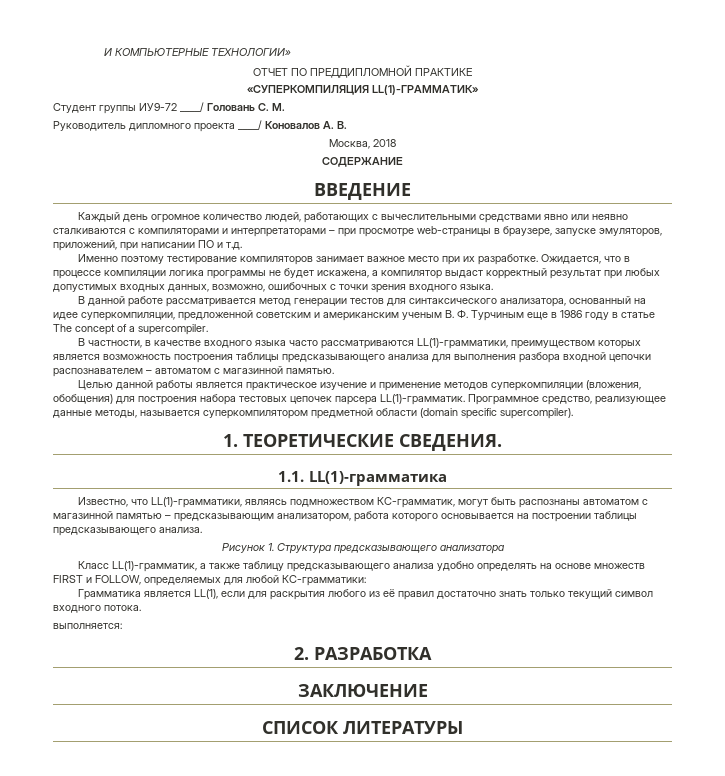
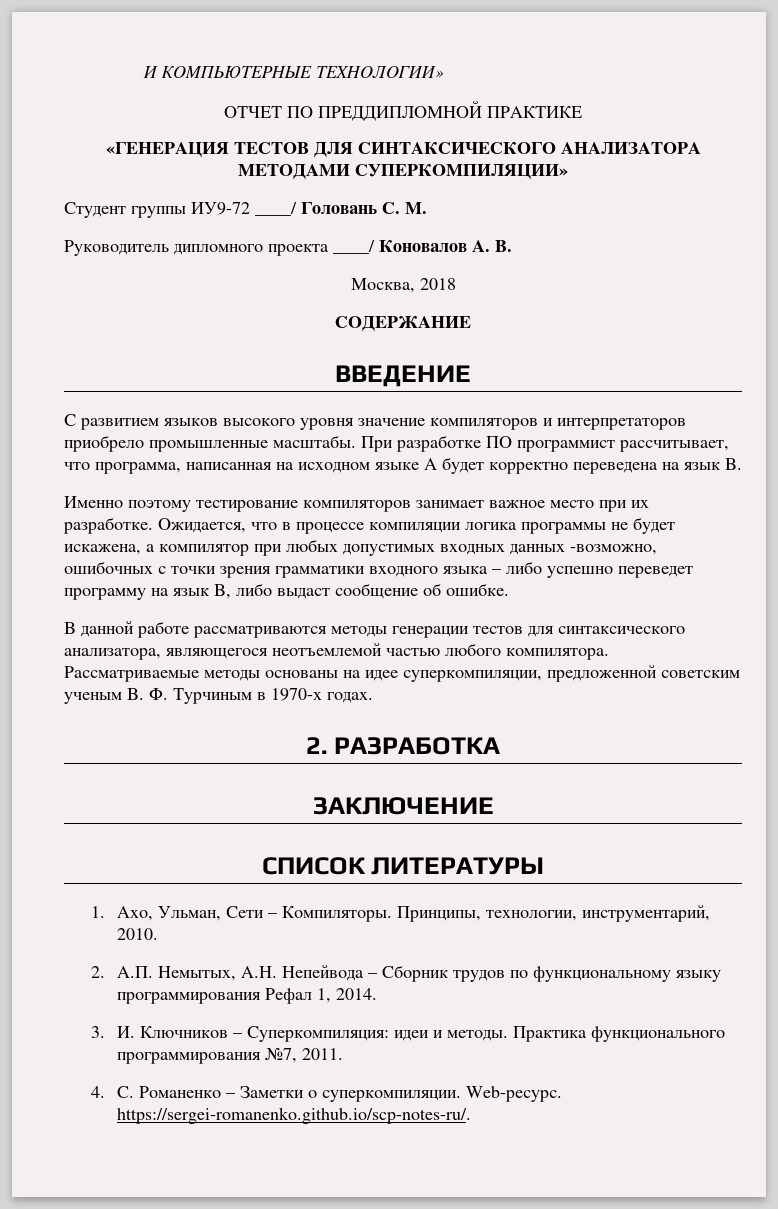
[247,85,479,95] «СУПЕРКОМПИЛЯЦИЯ LL(1)-ГРАММАТИК» -> [105,142,701,158] [238,164,568,180] «ГЕНЕРАЦИЯ ТЕСТОВ ДЛЯ СИНТАКСИЧЕСКОГО АНАЛИЗАТОРА МЕТОДАМИ СУПЕРКОМПИЛЯЦИИ»
[78,212,629,223] [53,226,662,237] [53,240,242,251] Каждый день огромное количество людей, работающих с вычеслительными средствами явно или неявно сталкиваются с компиляторами и интерпретаторами – при просмотре web-страницы в браузере, запуске эмуляторов, приложений, при написании ПО и т.д. -> [64,414,686,430] [64,435,729,452] [64,457,742,474] С развитием языков высокого уровня значение компиляторов и интерпретаторов приобрело промышленные масштабы. При разработке ПО программист рассчитывает, что программа, написанная на исходном языке A будет корректно переведена на язык B.
[445,268,601,279] выдаст корректный результат -> (249, 550) none
[168,284,265,292] данных, возможно, -> [510,544,657,555] данных -возможно,
[409,284,493,292] входного языка. -> [275,561,693,578] [64,583,509,600] грамматики входного языка – либо успешно переведет программу на язык B, либо выдаст сообщение об ошибке.
[166,298,292,307] рассматривается метод -> [193,626,387,638] рассматриваются методы
[569,296,632,304] основанный -> [166,643,609,660] [64,666,338,682] являющегося неотъемлемой частью любого компилятора. Рассматриваемые методы основаны
[314,312,399,321] и американским -> (740, 674) none
[527,310,655,320] [53,324,208,335] [78,338,642,349] [53,352,651,363] [53,366,334,377] [78,380,642,391] [53,394,666,405] [53,408,573,419] [223,434,502,451] [278,471,447,486] [78,497,649,508] [53,511,637,522] [53,527,202,536] [221,543,504,554] [78,561,646,572] [53,575,366,586] [78,589,654,600] [53,605,141,613] [53,623,122,629] еще в 1986 году в статье The concept of a supercompiler. // В частности, в качестве входного языка часто рассматриваются LL(1)-грамматики, преимуществом которых является возможность построения таблицы предсказывающего анализа для выполнения разбора входной цепочки распознавателем – автоматом с магазинной памятью. // Целью данной работы является практическое изучение и применение методов суперкомпиляции (вложения, обобщения) для построения набора тестовых цепочек парсера LL(1)-грамматик. Программное средство, реализующее данные методы, называется суперкомпилятором предметной области (domain specific supercompiler). // 1. ТЕОРЕТИЧЕСКИЕ СВЕДЕНИЯ. // 1.1. LL(1)-грамматика // Известно, что LL(1)-грамматики, являясь подмножеством КС-грамматик, могут быть распознаны автоматом с магазинной памятью – предсказывающим анализатором, работа которого основывается на построении таблицы предсказывающего анализа. // Рисунок 1. Структура предсказывающего анализатора // Класс LL(1)-грамматик, а также таблицу предсказывающего анализа удобно определять на основе множеств FIRST и FOLLOW, определяемых для любой КС-грамматики: // Грамматика является LL(1), если для раскрытия любого из её правил достаточно знать только текущий символ входного потока. // выполняется: -> [257,688,373,703] в 1970-х годах.
(463, 728) none -> [90,905,710,922] [116,928,158,940] [90,965,721,982] [116,988,377,1004] [90,1026,725,1042] [116,1048,343,1064] [90,1086,562,1102] [116,1107,471,1124] // 1. Ахо, Ульман, Сети – Компиляторы. Принципы, технологии, инструментарий, 2010. // 2. А.П. Немытых, А.Н. Непейвода – Cборник трудов по функциональному языку программирования Рефал 1, 2014. // 3. И. Ключников – Суперкомпиляция: идеи и методы. Практика функционального программирования №7, 2011. // 4. C. Романенко – Заметки о суперкомпиляции. Web-ресурс. https://sergei-romanenko.github.io/scp-notes-ru/.

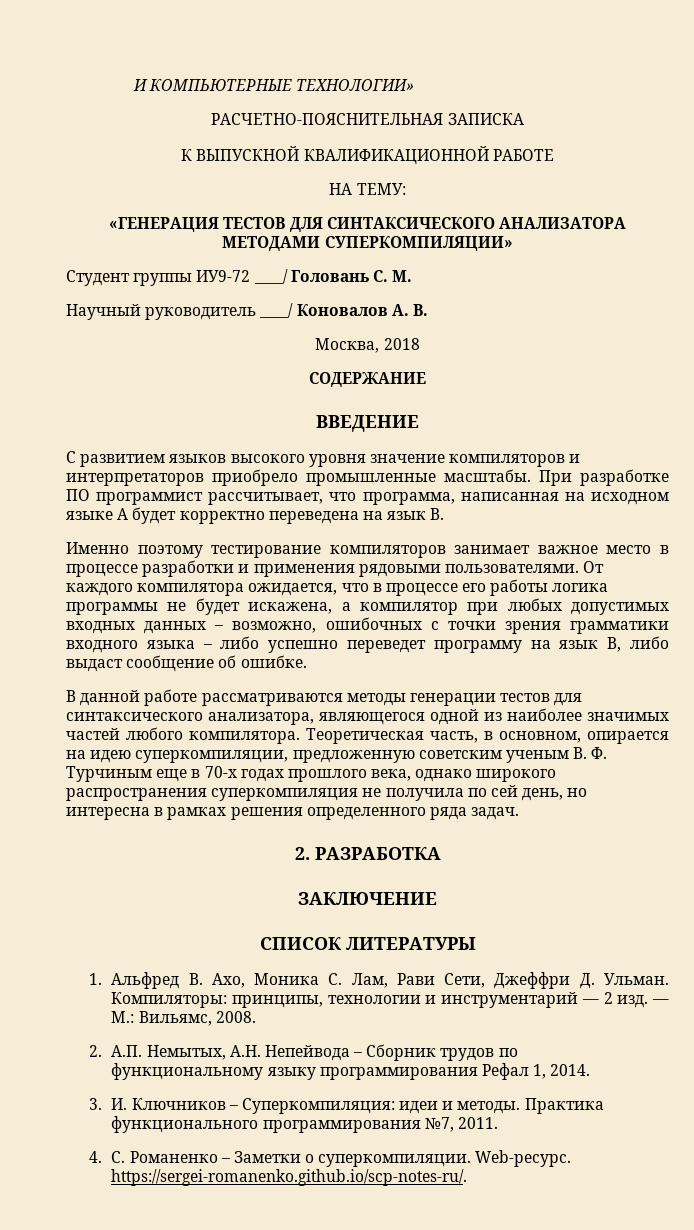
[224,101,582,121] ОТЧЕТ ПО ПРЕДДИПЛОМНОЙ ПРАКТИКЕ -> [211,113,524,125] [181,146,554,165] [329,183,406,195] РАСЧЕТНО-ПОЯСНИТЕЛЬНАЯ ЗАПИСКА // К ВЫПУСКНОЙ КВАЛИФИКАЦИОННОЙ РАБОТЕ // НА ТЕМУ:
[64,240,329,256] Руководитель дипломного проекта -> [66,304,257,320] Научный руководитель
[599,500,649,512] [63,517,246,534] при их разработке. Ожидается, -> [660,545,669,554] [66,560,605,577] [66,583,338,596] в процессе разработки и применения рядовыми пользователями. От каждого компилятора ожидается,
[369,522,461,533] компиляции -> [462,579,549,596] его работы
[570,544,657,555] -возможно, -> [214,621,317,633] – возможно,
[272,643,609,660] [64,665,657,682] неотъемлемой частью любого компилятора. Рассматриваемые методы основаны на идее суперкомпиляции, предложенной -> [430,708,669,725] [66,727,669,744] [66,750,415,763] одной из наиболее значимых частей любого компилятора. Теоретическая часть, в основном, опирается на идею суперкомпиляции, предложенную
[257,688,373,703] в 1970-х годах. -> [156,766,557,782] [66,785,588,801] [66,807,520,820] еще в 70-х годах прошлого века, однако широкого распространения суперкомпиляция не получила по сей день, но интересна в рамках решения определенного ряда задач.
[116,905,710,922] [116,928,158,940] Ахо, Ульман, Сети – Компиляторы. Принципы, технологии, инструментарий, 2010. -> [111,972,670,989] [111,992,669,1008] [111,1011,256,1026] Альфред В. Ахо, Моника С. Лам, Рави Сети, Джеффри Д. Ульман. Компиляторы: принципы, технологии и инструментарий — 2 изд. — М.: Вильямс, 2008.

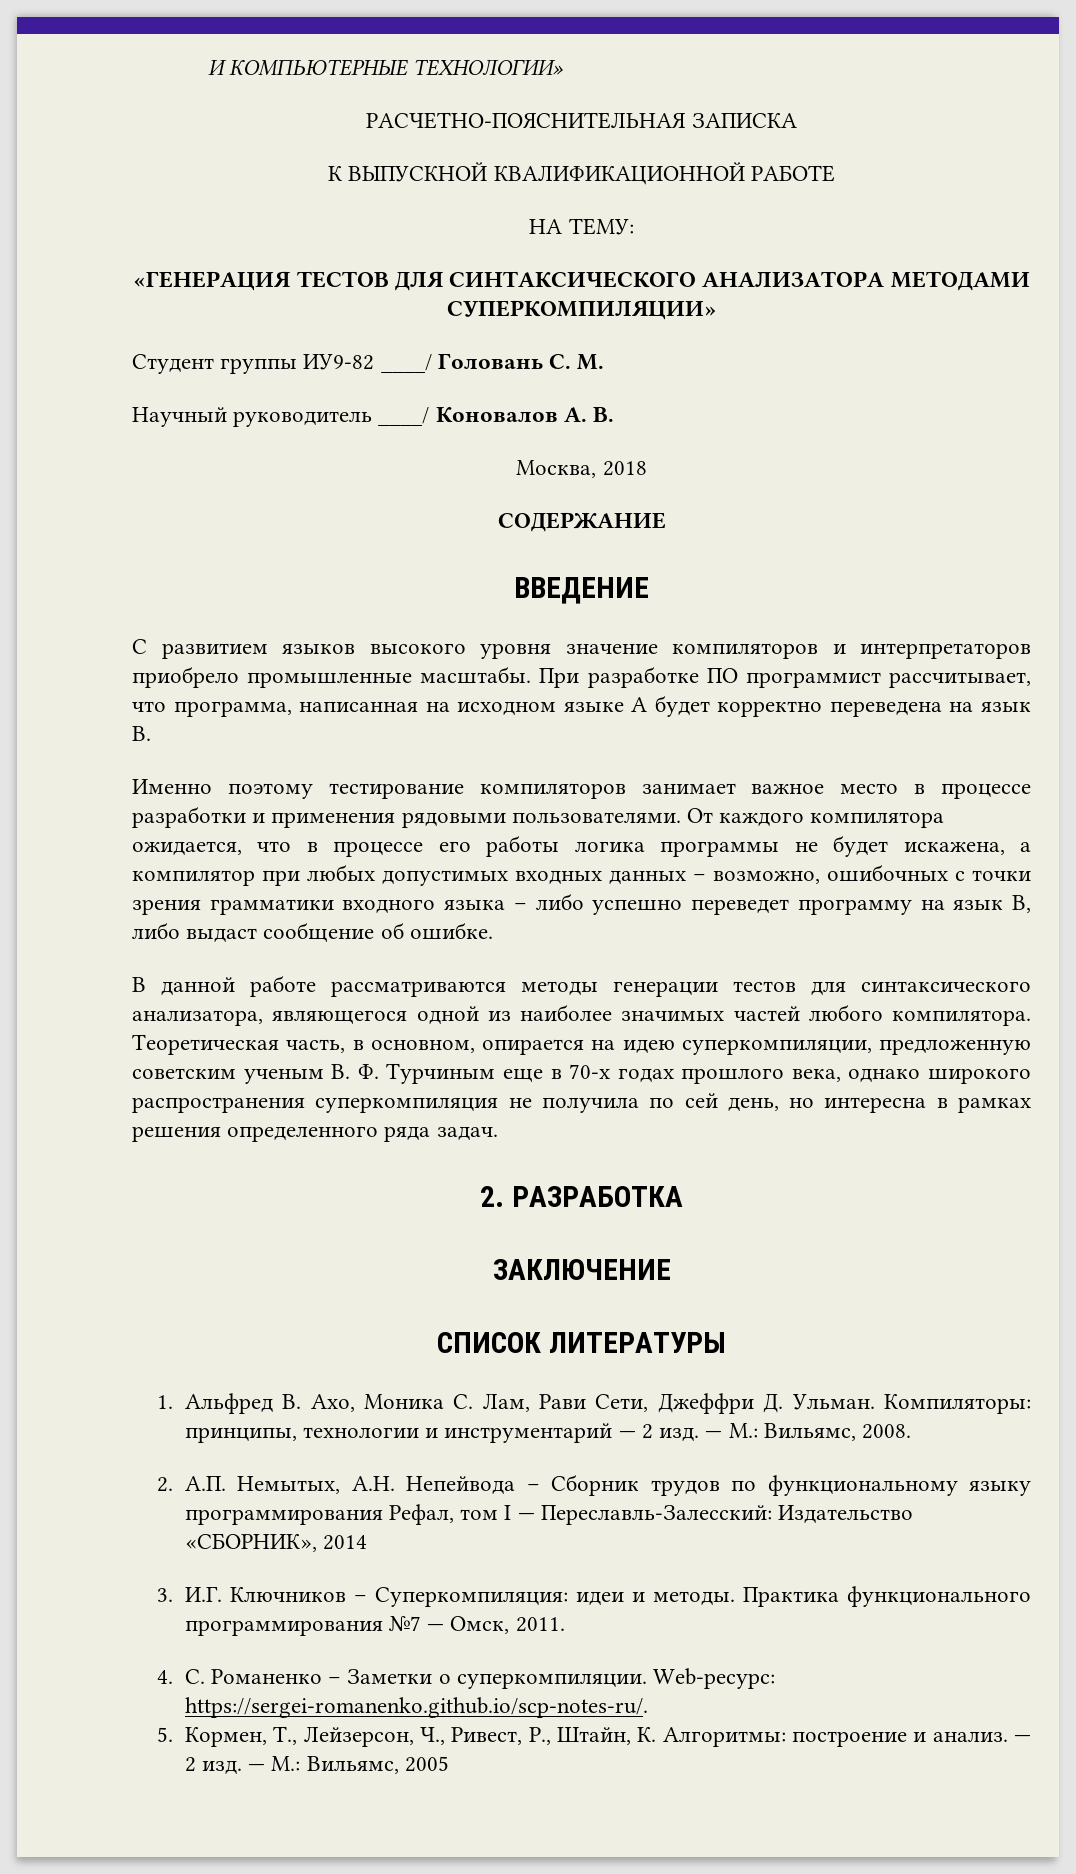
[196,270,251,282] ИУ9-72 -> [303,354,375,370] ИУ9-82
[481,1063,591,1080] Рефал 1, 2014. -> [389,1504,914,1525] [184,1533,368,1552] Рефал, том I — Переславль-Залесский: Издательство «СБОРНИК», 2014
[111,1098,128,1110] И. -> [184,1586,222,1602] И.Г.
[424,1117,454,1132] №7, -> [389,1616,510,1634] №7 — Омск,
[475,1150,572,1167] Web-ресурс. -> [653,1668,776,1689] Web-ресурс:
(468, 1177) none -> [157,1726,1032,1747] [184,1756,449,1775] // 5. Кормен, Т., Лейзерсон, Ч., Ривест, Р., Штайн, К. Алгоритмы: построение и анализ. — 2 изд. — М.: Вильямс, 2005

